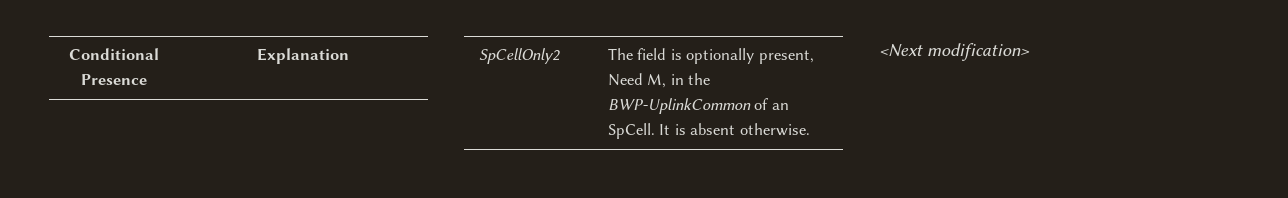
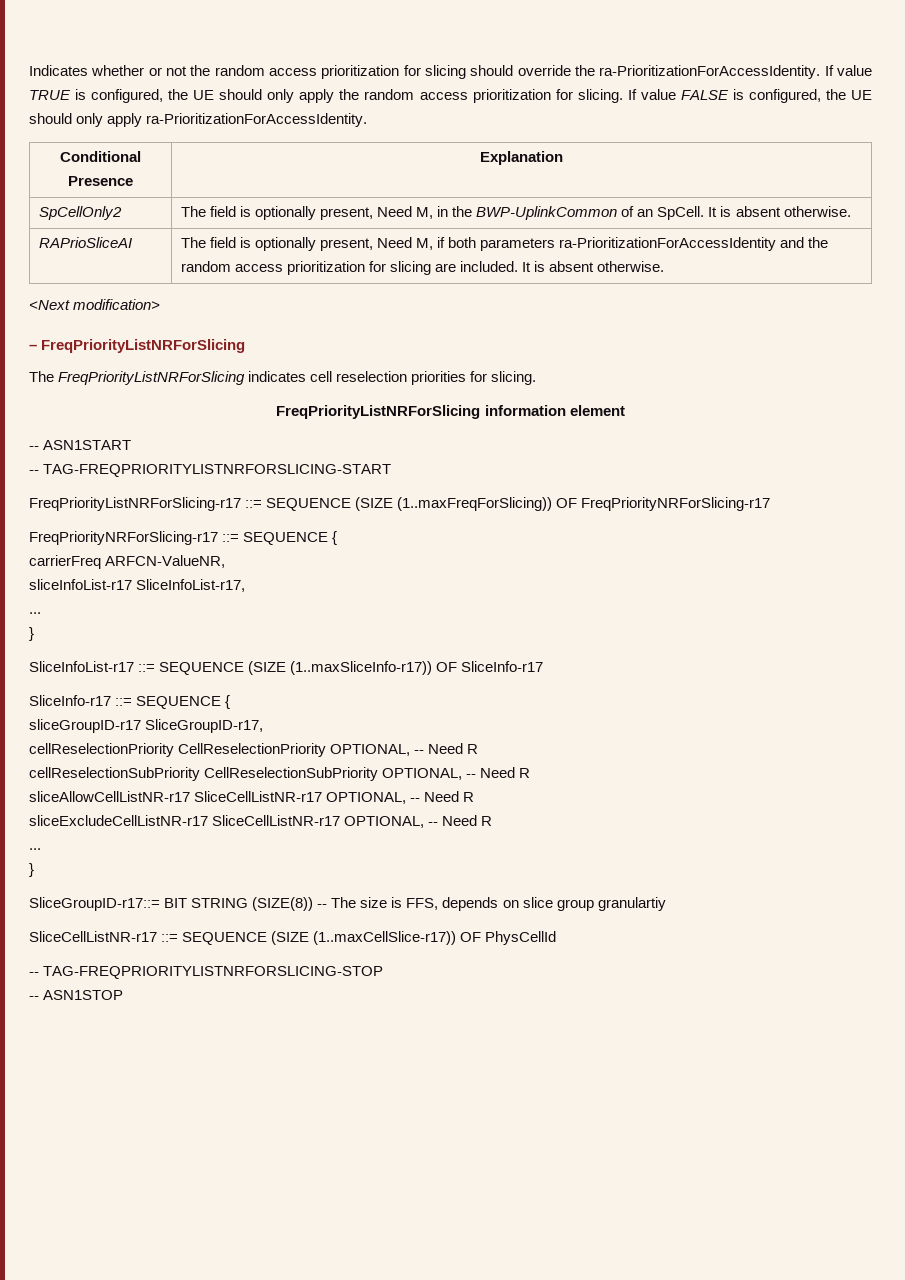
(69, 54) none -> [29,65,873,79] [29,89,872,103] [29,113,368,127] Indicates whether or not the random access prioritization for slicing should override the ra-PrioritizationForAccessIdentity. If value TRUE is configured, the UE should only apply the random access prioritization for slicing. If value FALSE is configured, the UE should only apply ra-PrioritizationForAccessIdentity. //
[879,43,1030,61] // <Next modification> -> [38,237,132,248] [180,237,829,251] [180,261,665,275] [29,299,161,310] [29,339,246,353] [29,371,537,385] [276,405,625,419] [29,440,132,450] [29,464,392,477] [29,497,771,511] [29,531,338,545] [29,555,226,569] [29,579,246,592] [29,612,41,614] [29,627,34,641] [29,661,544,675] [29,695,231,709] [29,719,264,733] [29,743,479,757] [29,767,531,781] [29,791,475,804] [29,815,493,828] [29,848,41,850] [29,863,34,877] [29,897,666,911] [29,931,557,945] [29,966,384,979] [29,990,124,1000] // RAPrioSliceAI | The field is optionally present, Need M, if both parameters ra-PrioritizationForAccessIdentity and the random access prioritization for slicing are included. It is absent otherwise. // <Next modification> // – FreqPriorityListNRForSlicing // The FreqPriorityListNRForSlicing indicates cell reselection priorities for slicing. // FreqPriorityListNRForSlicing information element // -- ASN1START // -- TAG-FREQPRIORITYLISTNRFORSLICING-START // FreqPriorityListNRForSlicing-r17 ::= SEQUENCE (SIZE (1..maxFreqForSlicing)) OF FreqPriorityNRForSlicing-r17 // FreqPriorityNRForSlicing-r17 ::= SEQUENCE { // carrierFreq ARFCN-ValueNR, // sliceInfoList-r17 SliceInfoList-r17, // ... // } // SliceInfoList-r17 ::= SEQUENCE (SIZE (1..maxSliceInfo-r17)) OF SliceInfo-r17 // SliceInfo-r17 ::= SEQUENCE { // sliceGroupID-r17 SliceGroupID-r17, // cellReselectionPriority CellReselectionPriority OPTIONAL, -- Need R // cellReselectionSubPriority CellReselectionSubPriority OPTIONAL, -- Need R // sliceAllowCellListNR-r17 SliceCellListNR-r17 OPTIONAL, -- Need R // sliceExcludeCellListNR-r17 SliceCellListNR-r17 OPTIONAL, -- Need R // ... // } // SliceGroupID-r17::= BIT STRING (SIZE(8)) -- The size is FFS, depends on slice group granulartiy // SliceCellListNR-r17 ::= SEQUENCE (SIZE (1..maxCellSlice-r17)) OF PhysCellId // -- TAG-FREQPRIORITYLISTNRFORSLICING-STOP // -- ASN1STOP

